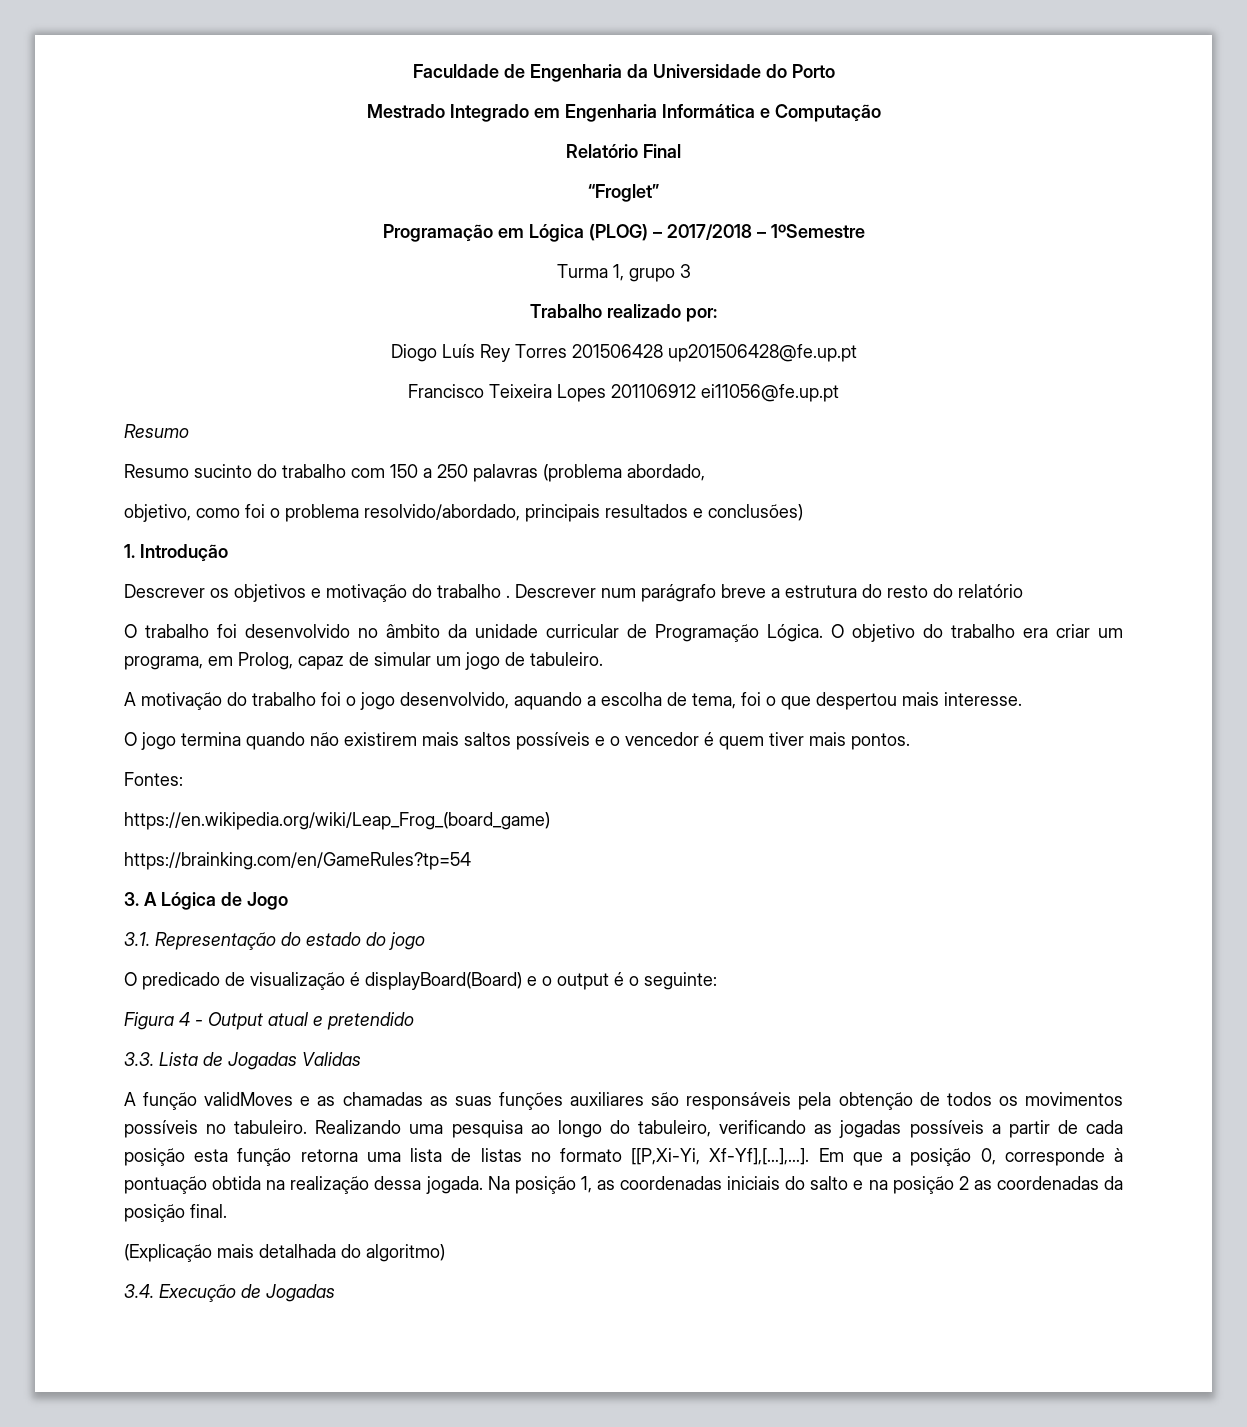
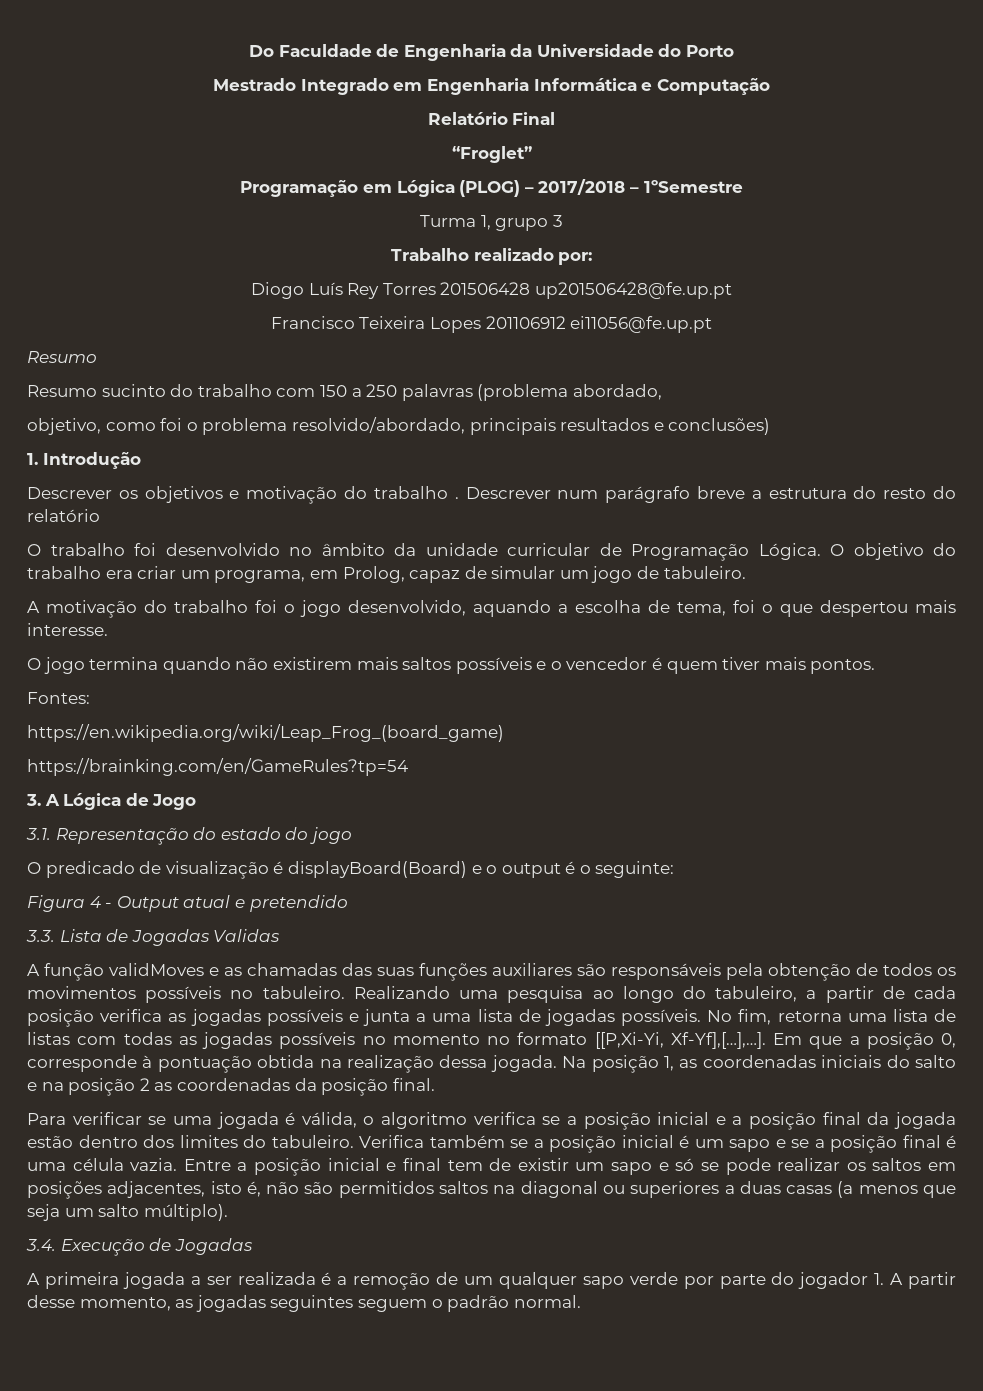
(412, 71) none -> [248,45,274,57] Do
[429,1096,448,1106] as -> [342,963,372,976] das
[719,1120,984,1138] verificando as jogadas possíveis -> (798, 994) none
[194,1148,292,1166] esta função -> [100,1009,772,1026] verifica as jogadas possíveis e junta a uma lista de jogadas possíveis. No fim,
(522, 1155) none -> [77,1032,480,1049] com todas as jogadas possíveis no momento
[124,1244,445,1262] [124,1284,335,1302] (Explicação mais detalhada do algoritmo) // 3.4. Execução de Jogadas -> [27,1112,957,1130] [27,1135,956,1153] [27,1158,956,1176] [27,1181,956,1199] [27,1204,228,1221] [26,1238,252,1256] [27,1272,956,1290] [27,1295,581,1312] Para verificar se uma jogada é válida, o algoritmo verifica se a posição inicial e a posição final da jogada estão dentro dos limites do tabuleiro. Verifica também se a posição inicial é um sapo e se a posição final é uma célula vazia. Entre a posição inicial e final tem de existir um sapo e só se pode realizar os saltos em posições adjacentes, isto é, não são permitidos saltos na diagonal ou superiores a duas casas (a menos que seja um salto múltiplo). // 3.4. Execução de Jogadas // A primeira jogada a ser realizada é a remoção de um qualquer sapo verde por parte do jogador 1. A partir desse momento, as jogadas seguintes seguem o padrão normal.

